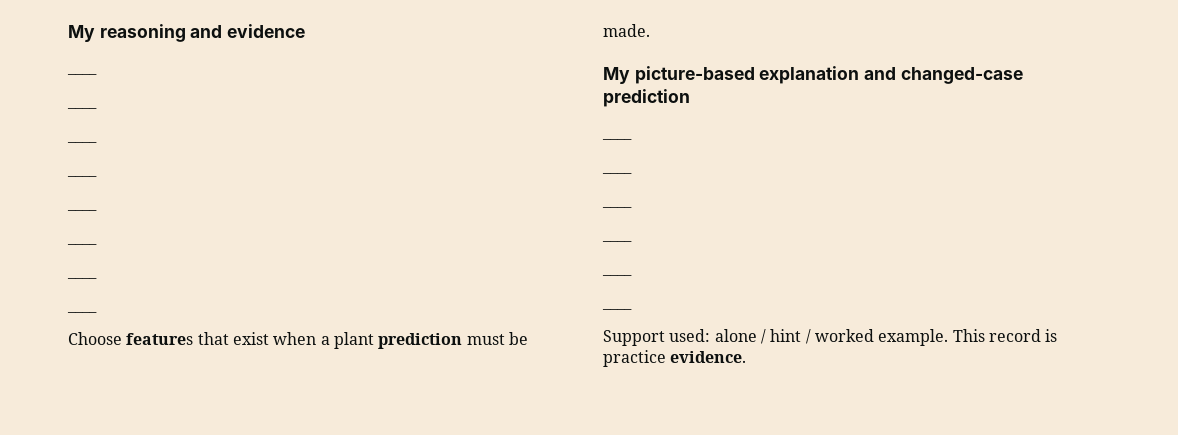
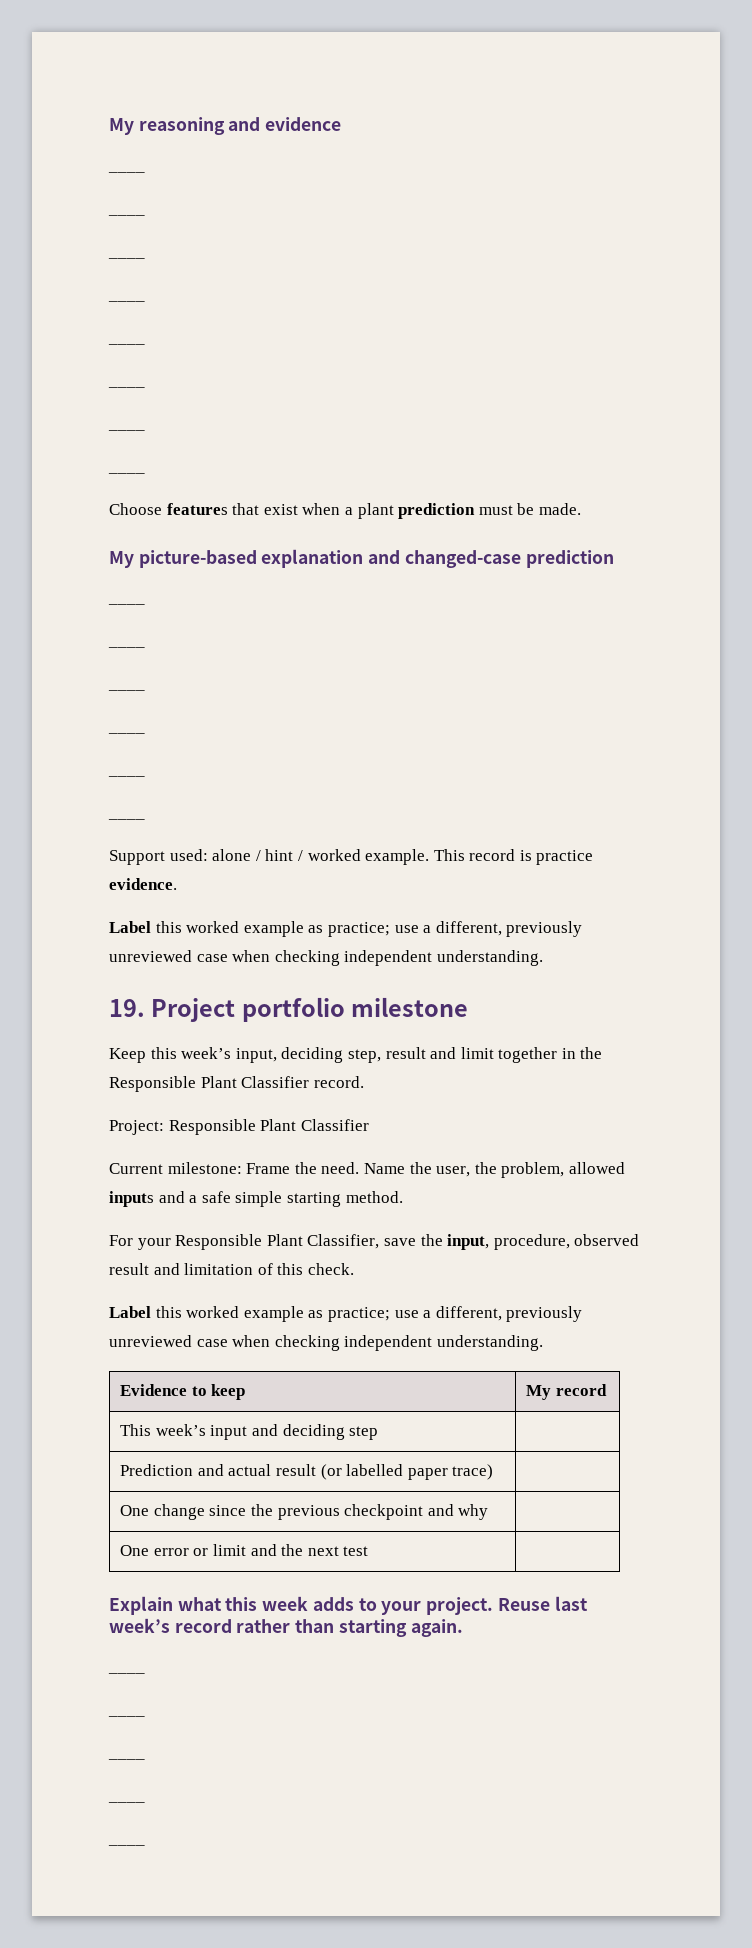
(747, 357) none -> [109,921,583,937] [109,950,543,966] [109,997,469,1022] [109,1047,603,1063] [109,1076,364,1092] [109,1119,369,1135] [109,1162,625,1178] [109,1191,403,1207] [109,1234,640,1250] [109,1263,354,1275] [109,1306,583,1322] [109,1335,543,1351] [120,1384,246,1400] [526,1384,607,1400] [120,1424,379,1440] [120,1464,494,1480] [120,1504,489,1520] [120,1544,369,1556] [109,1596,588,1615] [109,1618,463,1637] [108,1672,145,1674] [108,1715,145,1717] [108,1758,145,1760] [108,1801,145,1803] [108,1844,145,1846] // Label this worked example as practice; use a different, previously unreviewed case when checking independent understanding. // 19. Project portfolio milestone // Keep this week’s input, deciding step, result and limit together in the Responsible Plant Classifier record. // Project: Responsible Plant Classifier // Current milestone: Frame the need. Name the user, the problem, allowed inputs and a safe simple starting method. // For your Responsible Plant Classifier, save the input, procedure, observed result and limitation of this check. // Label this worked example as practice; use a different, previously unreviewed case when checking independent understanding. // Evidence to keep | My record // This week’s input and deciding step | // Prediction and actual result (or labelled paper trace) | // One change since the previous checkpoint and why | // One error or limit and the next test | // Explain what this week adds to your project. Reuse last week’s record rather than starting again. // ____ // ____ // ____ // ____ // ____

